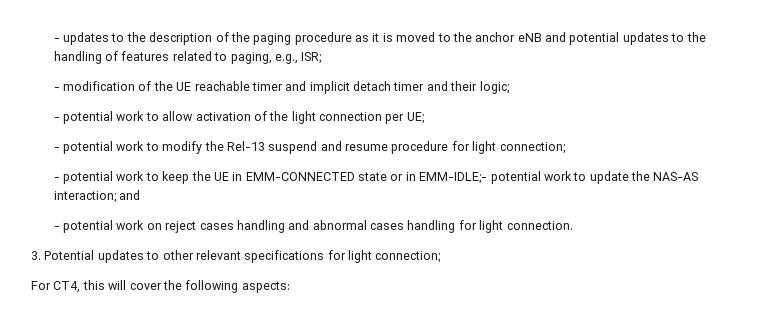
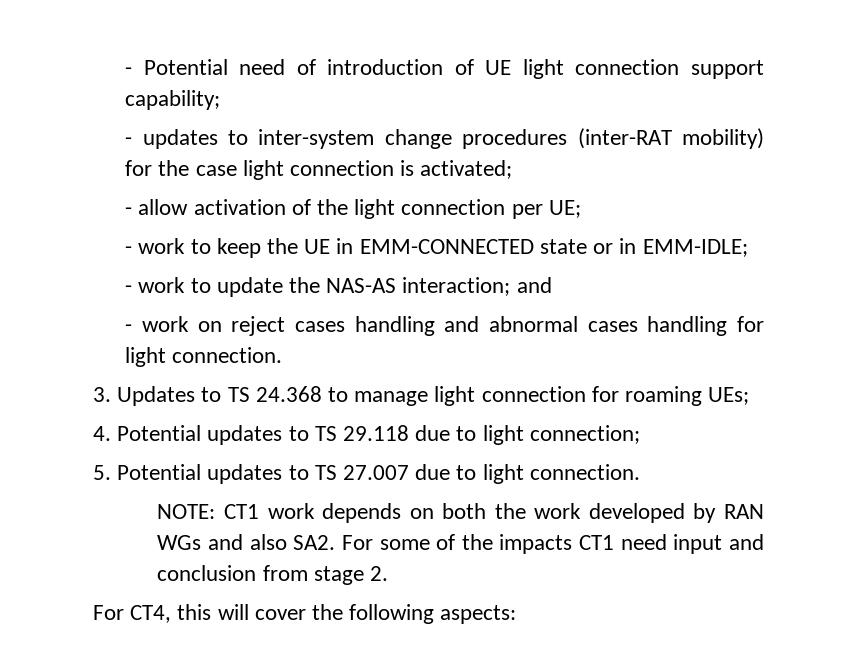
[53,32,706,45] [53,51,322,64] [53,81,509,94] [53,111,159,124] - updates to the description of the paging procedure as it is moved to the anchor eNB and potential updates to the handling of features related to paging, e.g., ISR; // - modification of the UE reachable timer and implicit detach timer and their logic; // - potential work to -> [125,59,764,79] [125,90,221,110] [125,128,765,149] [125,160,513,180] [125,207,133,215] - Potential need of introduction of UE light connection support capability; // - updates to inter-system change procedures (inter-RAT mobility) for the case light connection is activated; // -
[63,141,565,154] [53,171,114,184] potential work to modify the Rel-13 suspend and resume procedure for light connection; // - potential -> (133, 250) none
[419,171,541,184] EMM-IDLE;- potential -> [642,239,748,257] [125,285,133,293] EMM-IDLE; // -
[63,220,114,233] potential -> (133, 328) none
[44,250,441,263] Potential updates to other relevant specifications for light connection; -> [117,386,750,406] [93,425,640,445] [93,464,640,484] [157,503,764,523] [157,534,764,554] [157,565,389,585] Updates to TS 24.368 to manage light connection for roaming UEs; // 4. Potential updates to TS 29.118 due to light connection; // 5. Potential updates to TS 27.007 due to light connection. // NOTE: CT1 work depends on both the work developed by RAN WGs and also SA2. For some of the impacts CT1 need input and conclusion from stage 2.

